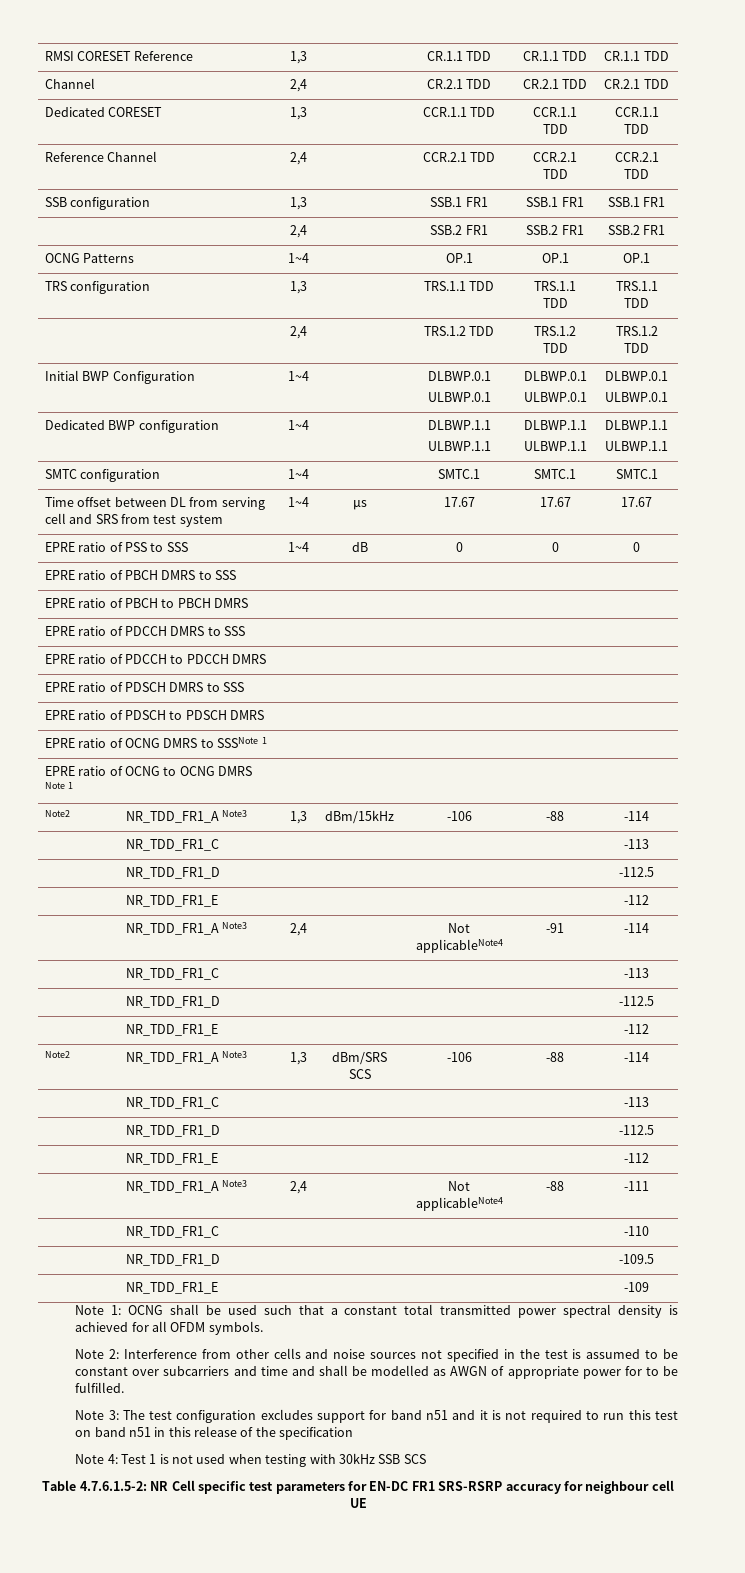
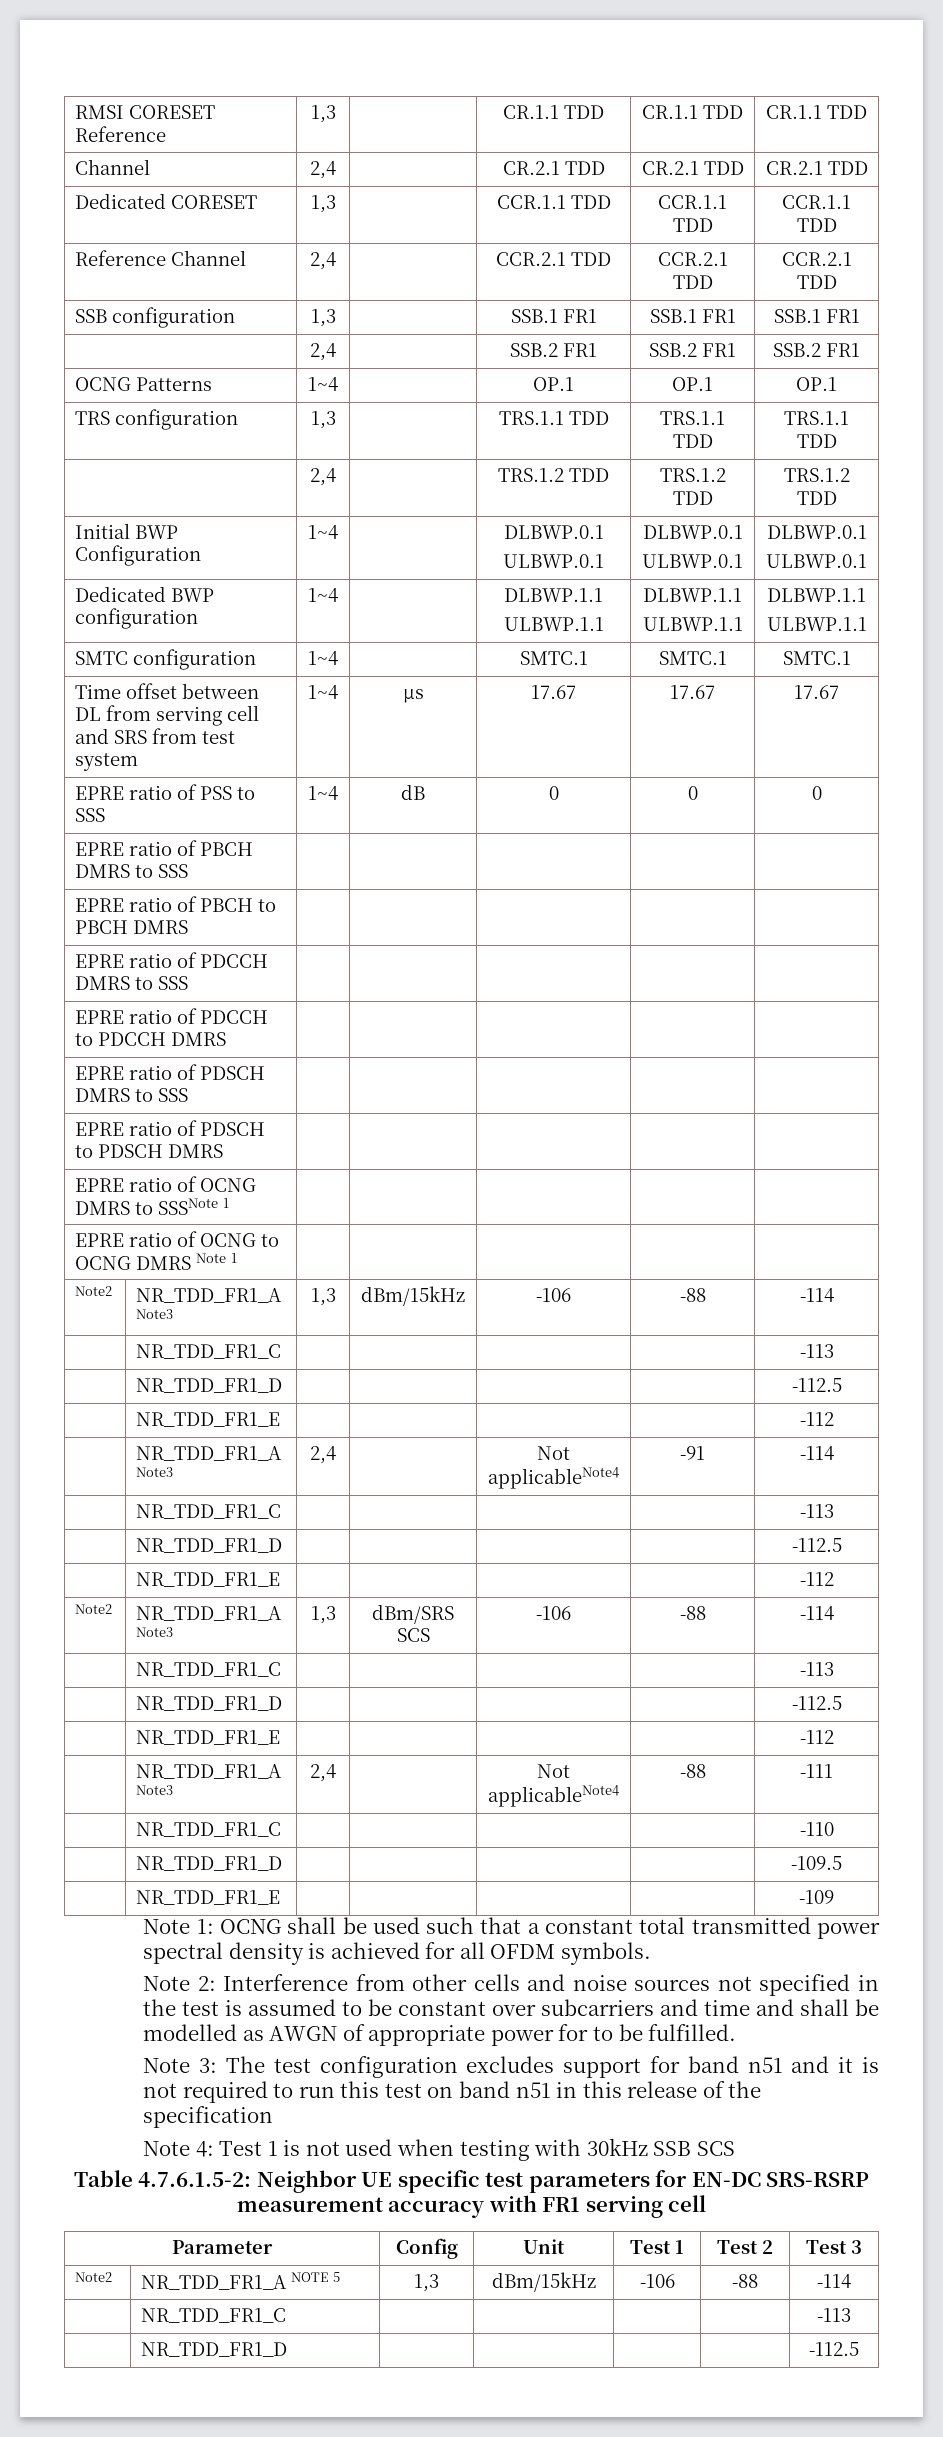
[150,1480,195,1491] NR Cell -> [256,2170,393,2193] Neighbor UE
[411,1480,674,1494] [349,1498,367,1508] FR1 SRS-RSRP accuracy for neighbour cell UE -> [766,2172,870,2187] [236,2195,707,2218] [172,2240,273,2254] [395,2238,458,2259] [523,2239,565,2254] [630,2240,684,2254] [717,2240,773,2254] [806,2240,862,2254] [74,2272,112,2282] [140,2272,340,2290] [413,2274,439,2292] [491,2272,596,2292] [639,2274,675,2288] [732,2274,758,2288] [817,2274,851,2288] [140,2308,286,2323] [817,2308,851,2322] [140,2342,287,2357] [809,2342,859,2356] SRS-RSRP measurement accuracy with FR1 serving cell // Parameter | Config | Unit | Test 1 | Test 2 | Test 3 // Note2 | NR_TDD_FR1_A NOTE 5 | 1,3 | dBm/15kHz | -106 | -88 | -114 // | NR_TDD_FR1_C | | | | | -113 // | NR_TDD_FR1_D | | | | | -112.5

